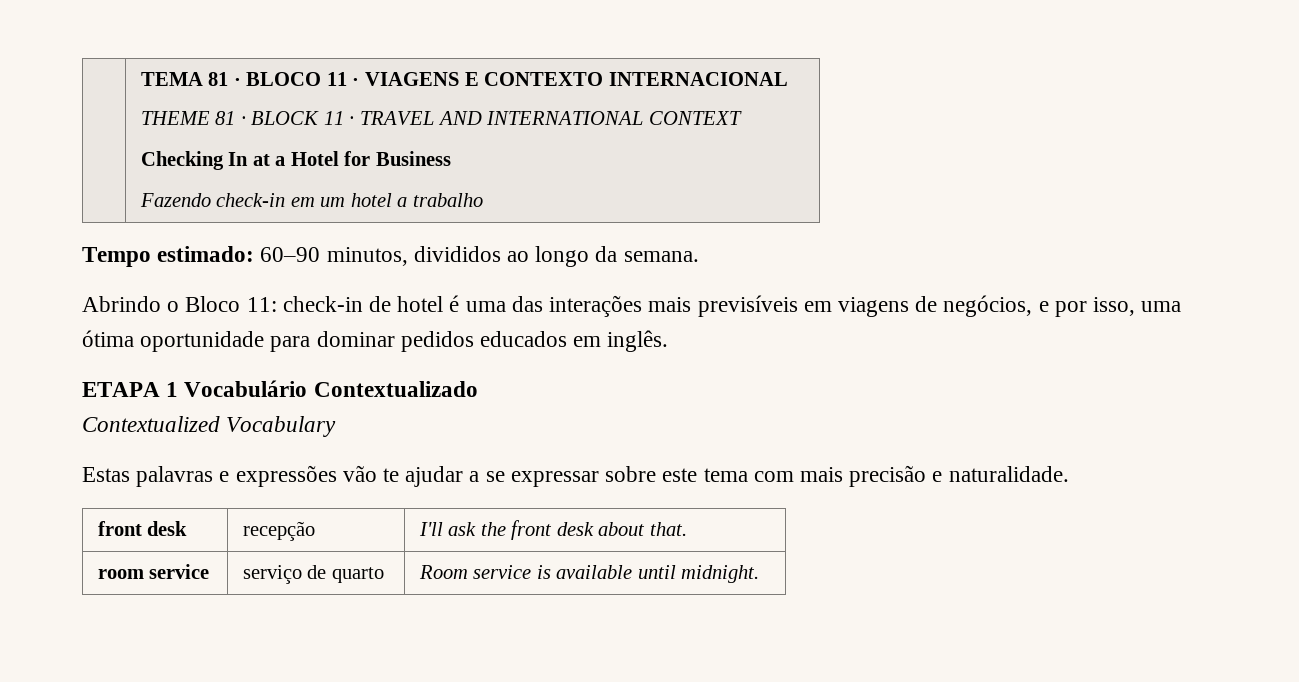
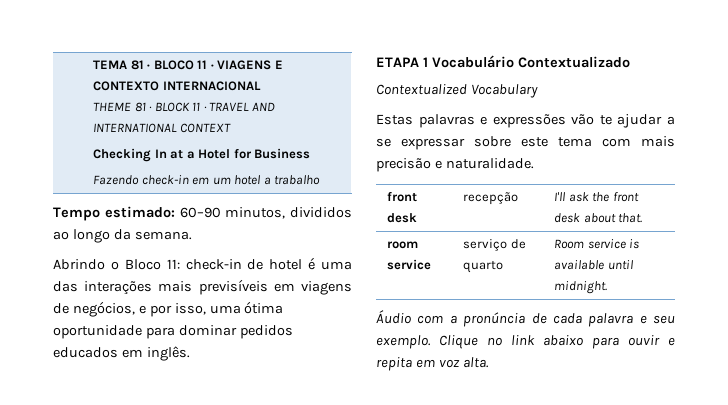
(760, 574) none -> [376,310,675,327] [376,335,675,349] [376,357,489,371] // Áudio com a pronúncia de cada palavra e seu exemplo. Clique no link abaixo para ouvir e repita em voz alta.

